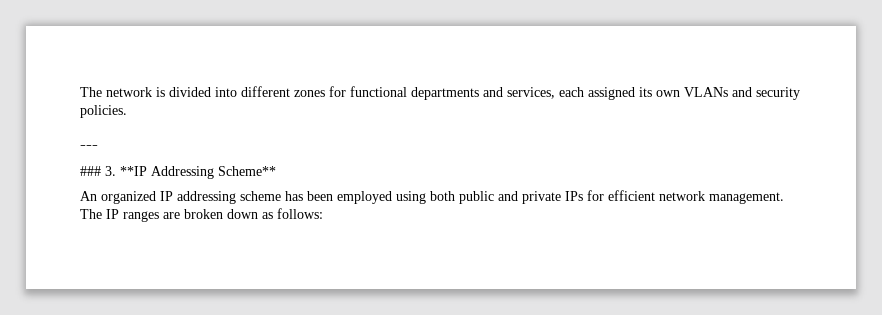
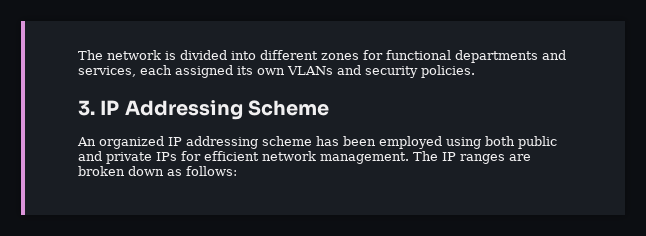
[80,145,98,150] [80,166,276,179] --- // ### 3. **IP Addressing Scheme** -> [78,100,329,120] 3. IP Addressing Scheme

